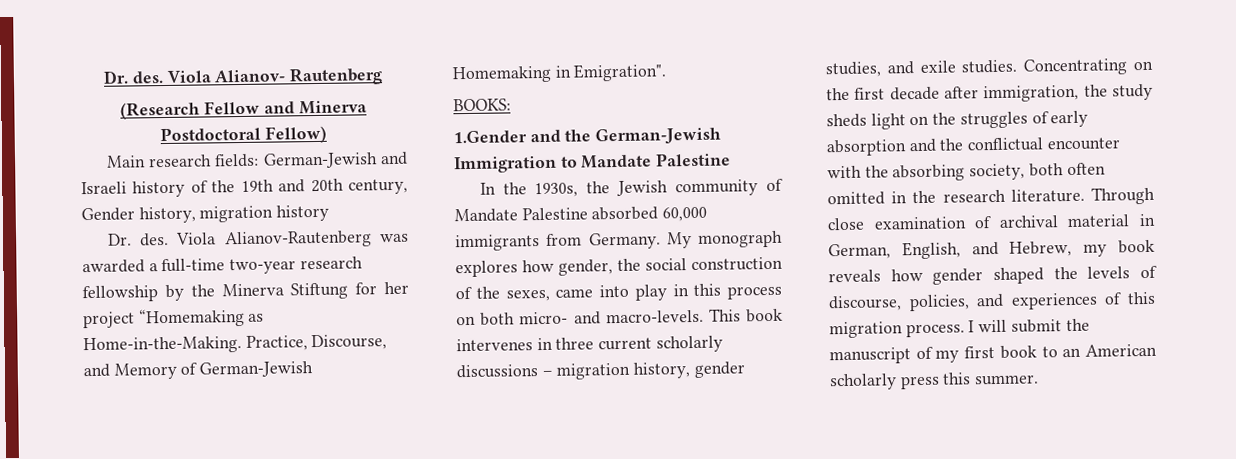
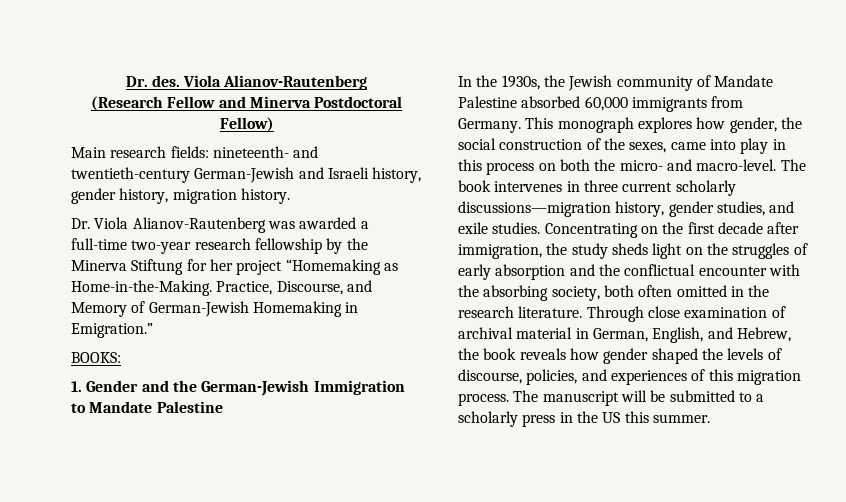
[103,67,383,86] Dr. des. Viola Alianov- Rautenberg -> [125,75,368,90] Dr. des. Viola Alianov-Rautenberg
[262,151,408,169] [81,178,409,198] [81,207,135,222] German-Jewish and Israeli history of the 19th and 20th century, Gender -> [212,146,319,158] [71,167,422,183] [71,188,116,204] nineteenth- and twentieth-century German-Jewish and Israeli history, gender
[276,204,330,222] [107,232,169,247] history // Dr. des. -> [240,188,290,204] [71,218,90,229] history. // Dr.
[573,63,668,82] Emigration". -> [71,323,153,338] Emigration.”
[453,130,527,144] 1.Gender -> [71,380,139,392] 1. Gender
[666,232,692,249] My -> [525,117,554,129] This
(516, 319) none -> [594,159,616,171] the
[605,308,741,324] macro-levels. This -> [696,159,806,171] macro-level. The
[456,362,631,380] discussions – migration -> [458,201,611,217] discussions—migration
[1083,243,1108,257] my -> [458,348,479,360] the
[968,318,1090,333] [829,343,1157,365] [829,373,940,391] I will submit the manuscript of my first book to an American scholarly press -> [513,390,765,406] [458,411,621,427] The manuscript will be submitted to a scholarly press in the US

